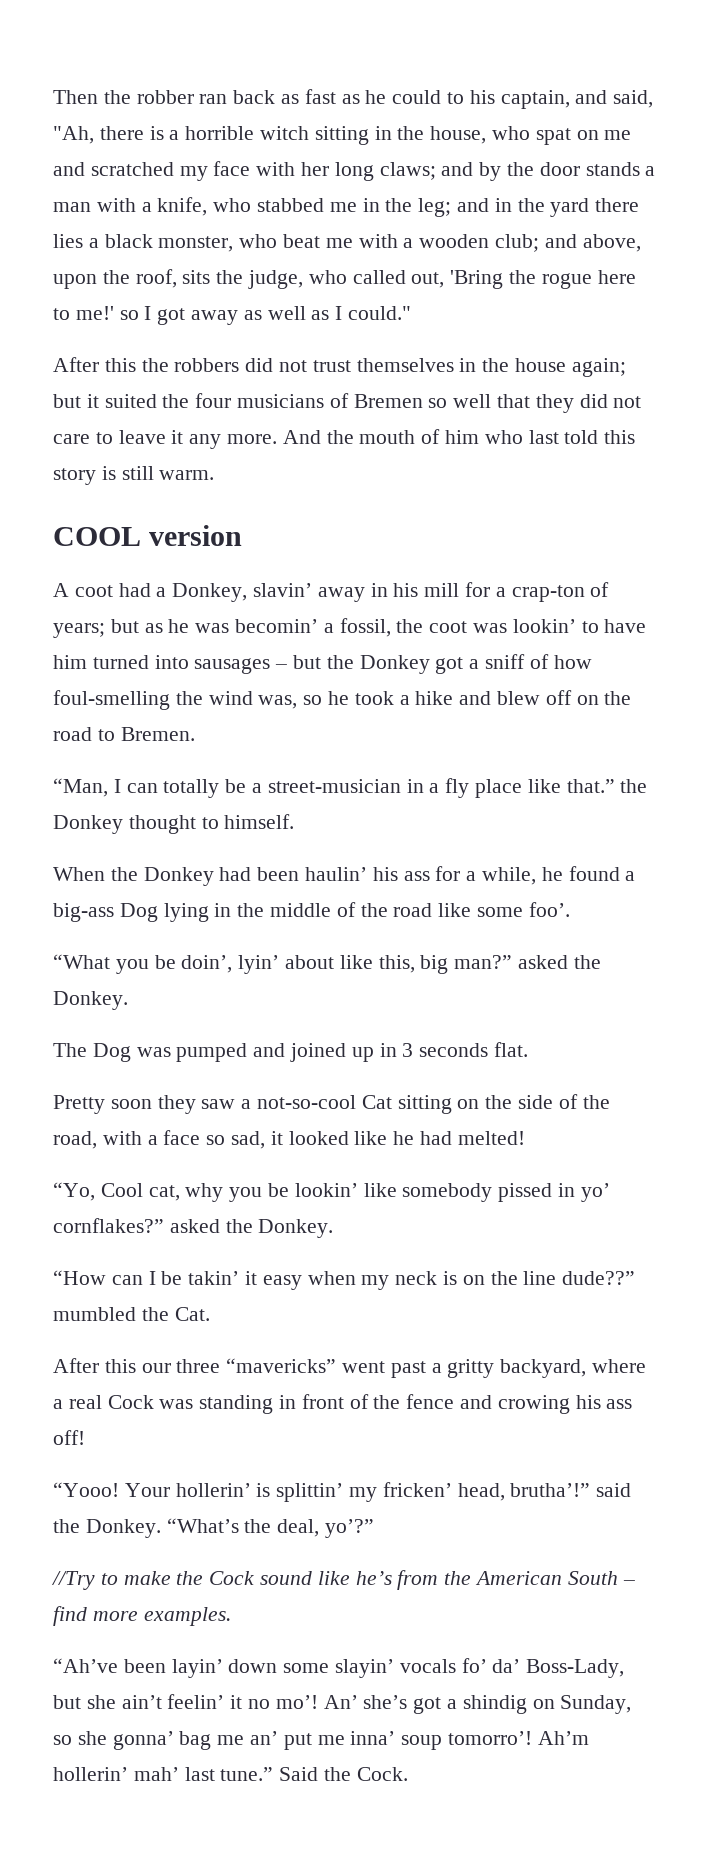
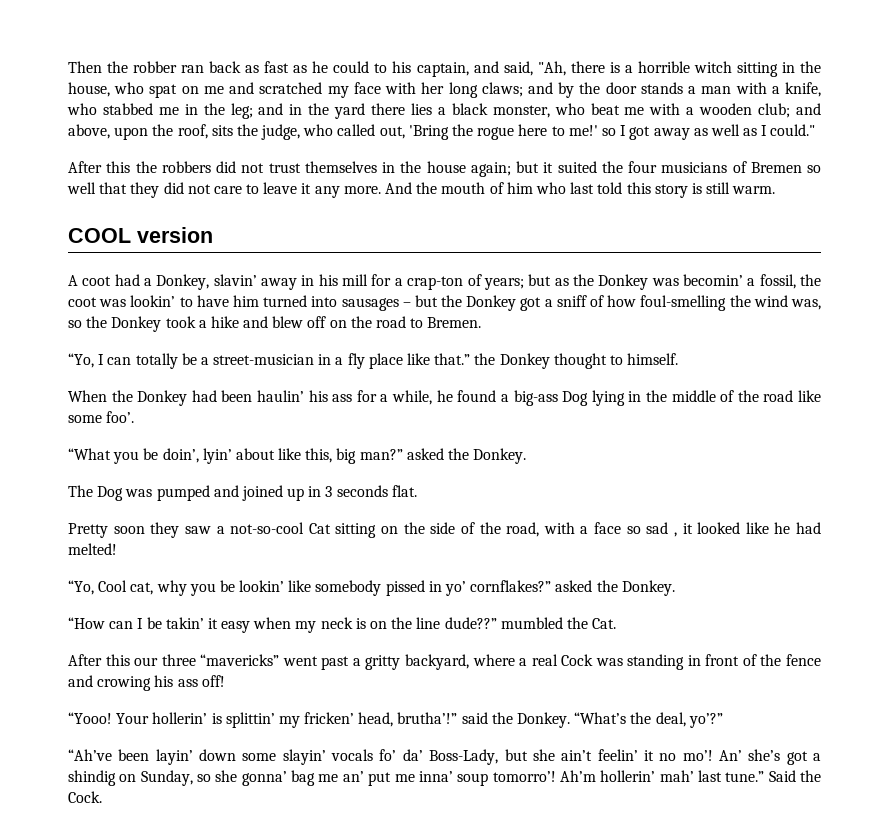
[168,619,190,633] he -> [572,274,649,290] the Donkey
[328,691,350,705] he -> [86,316,162,332] the Donkey
[53,778,108,797] “Man, -> [68,353,94,368] “Yo,
[231,1131,266,1149] sad, -> [646,522,677,537] sad ,
[52,1570,635,1590] [53,1606,231,1626] // //Try to make the Cock sound like he’s from the American South – find more examples. -> (723, 720) none

